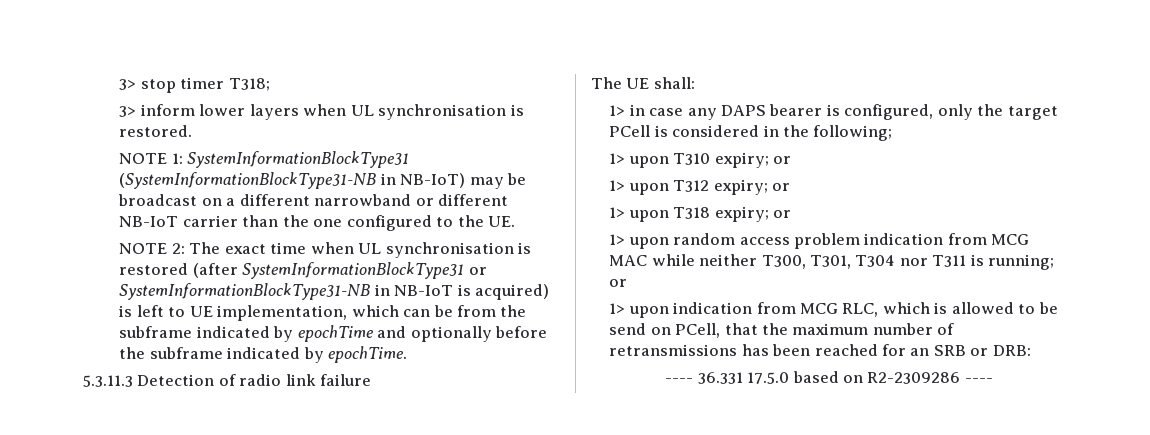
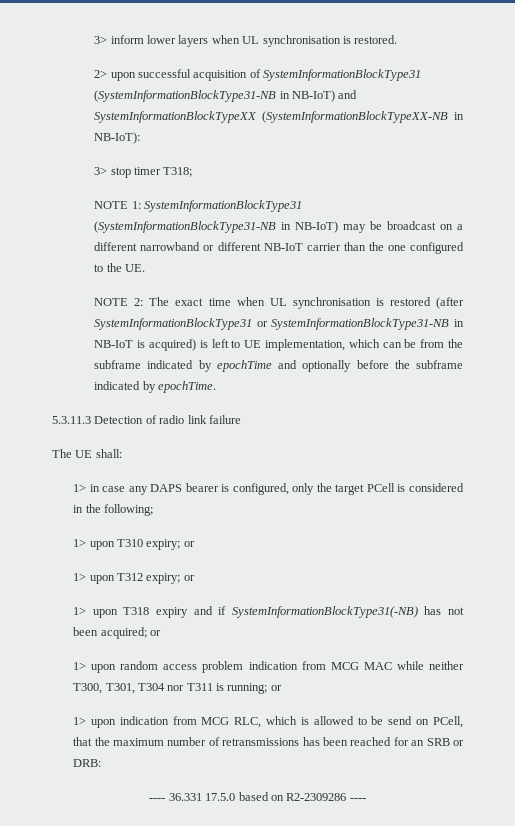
[119,77,270,93] [119,106,137,117] 3> stop timer T318; // 3> -> [94,36,108,44] 3>
(193, 131) none -> [94,69,422,81] [94,90,358,102] [94,111,465,123] [94,132,141,144] [94,167,193,178] // 2> upon successful acquisition of SystemInformationBlockType31 (SystemInformationBlockType31-NB in NB-IoT) and SystemInformationBlockTypeXX (SystemInformationBlockTypeXX-NB in NB-IoT): // 3> stop timer T318;
[714,206,769,222] expiry; -> [155,606,464,618] [73,627,147,639] expiry and if SystemInformationBlockType31(-NB) has not been acquired;

